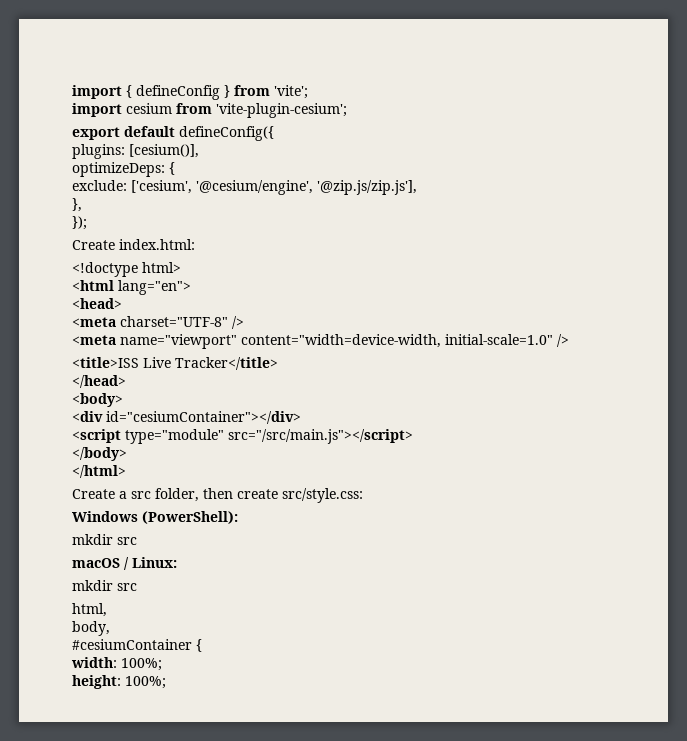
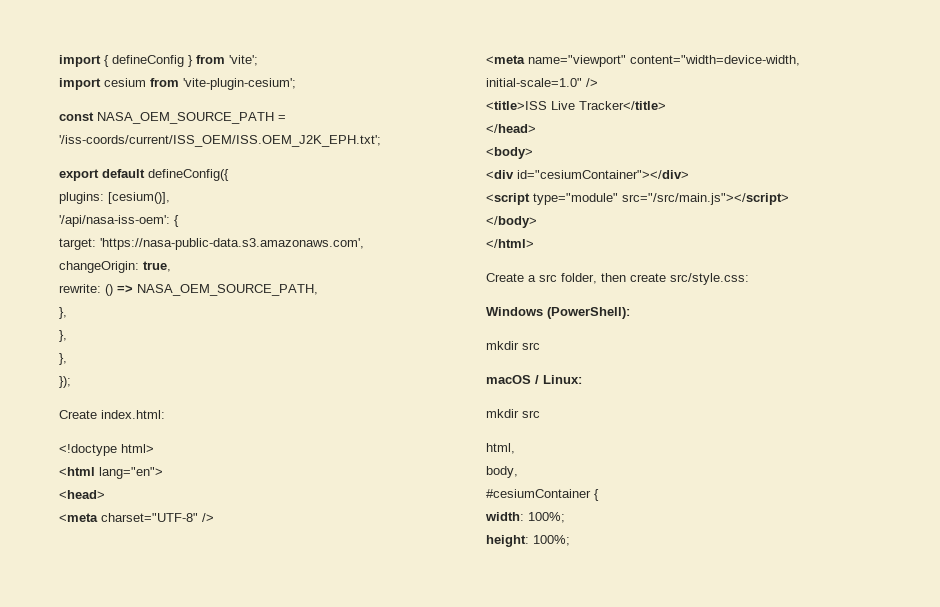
(347, 110) none -> [59,112,286,124] [59,135,381,147] // const NASA_OEM_SOURCE_PATH = '/iss-coords/current/ISS_OEM/ISS.OEM_J2K_EPH.txt';
[72,162,175,177] [72,180,417,195] optimizeDeps: { // exclude: ['cesium', '@cesium/engine', '@zip.js/zip.js'], -> [59,215,179,227] [59,238,364,250] [59,261,171,273] [59,284,318,296] [59,307,67,319] [59,330,67,342] '/api/nasa-iss-oem': { // target: 'https://nasa-public-data.s3.amazonaws.com', // changeOrigin: true, // rewrite: () => NASA_OEM_SOURCE_PATH, // }, // },

